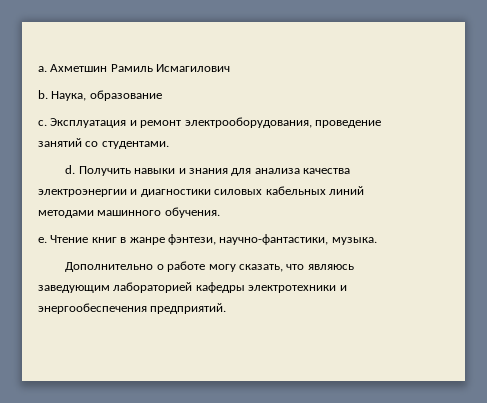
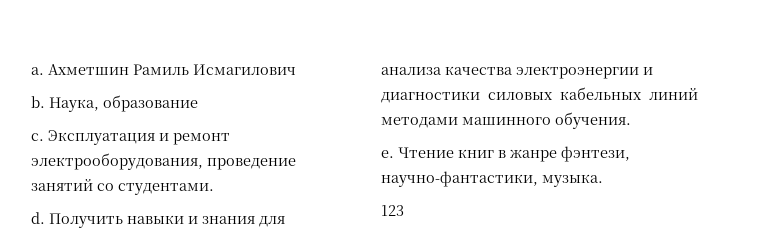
[65,261,354,272] [38,282,347,293] [38,303,227,314] Дополнительно о работе могу сказать, что являюсь заведующим лабораторией кафедры электротехники и энергообеспечения предприятий. -> [381,205,404,216] 123

